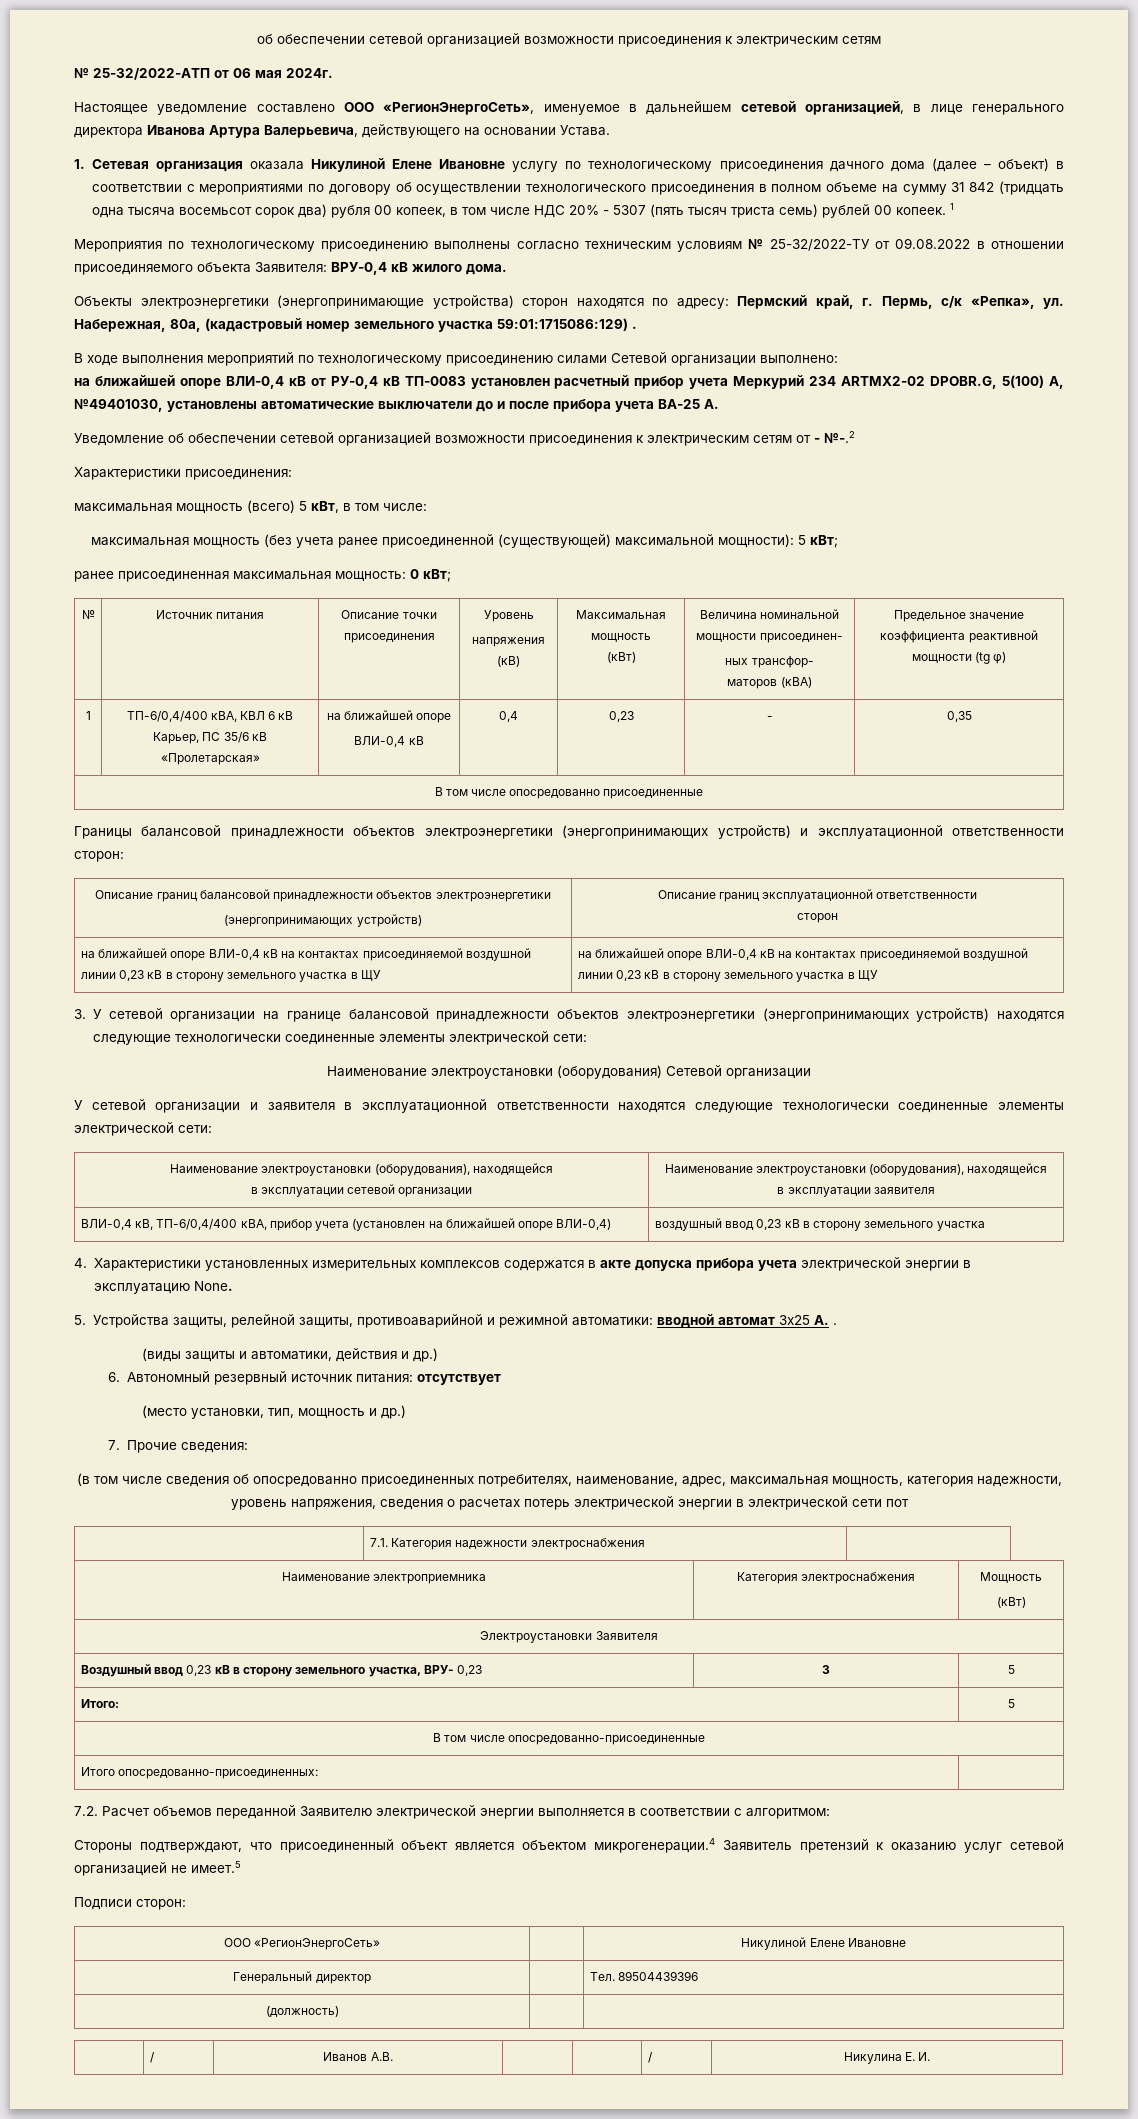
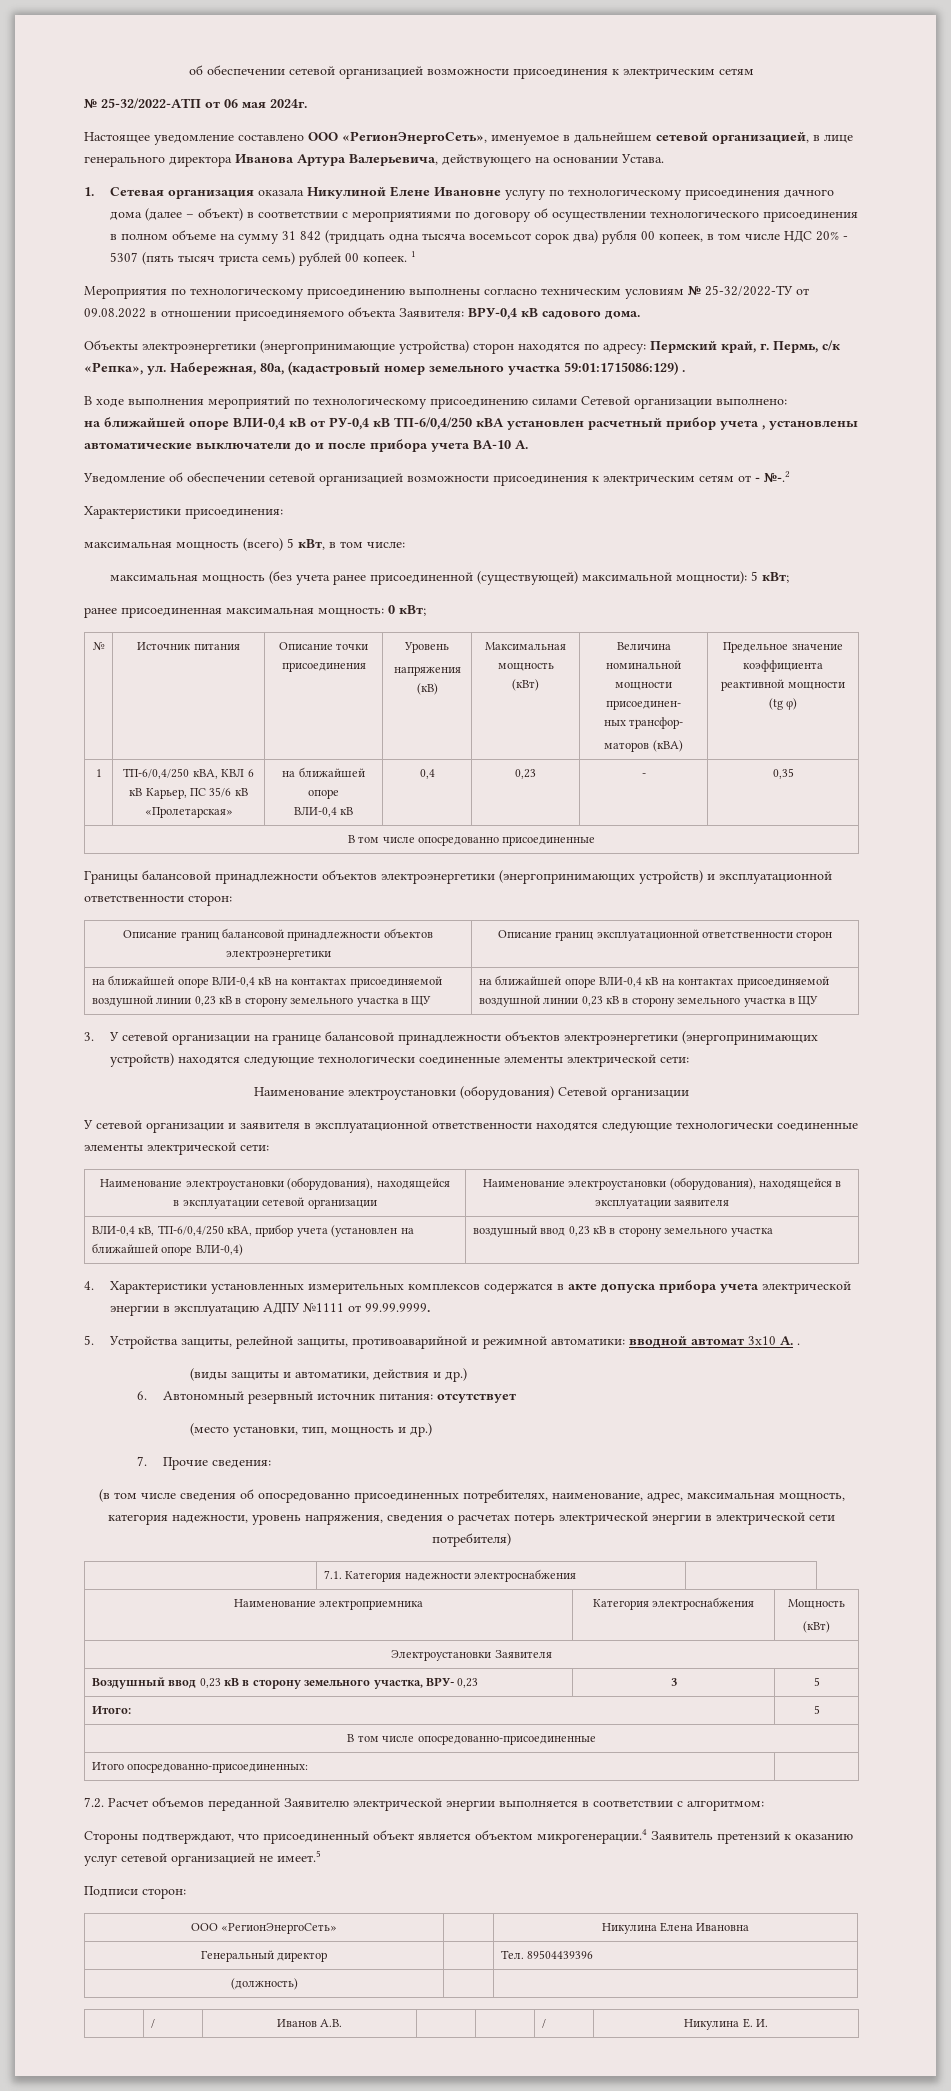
[412,264,462,272] жилого -> [542,310,601,320] садового
[404,376,466,386] ТП-0083 -> [394,417,504,430] ТП-6/0,4/250 кВА
[733,375,1065,389] [74,399,163,412] Меркурий 234 ARTMX2-02 DPOBR.G, 5(100) А, №49401030, -> [762,425,765,430] ,
[658,399,700,409] ВА-25 -> [473,440,511,449] ВА-10
[126,711,208,722] ТП-6/0,4/400 -> [123,768,190,779] ТП-6/0,4/250
[224,914,422,927] // (энергопринимающих устройств) -> (331, 955) none
(978, 895) // -> (793, 934) none
(1048, 1169) // -> (832, 1183) none
[156,1219,238,1230] ТП-6/0,4/400 -> [157,1225,224,1236] ТП-6/0,4/250
[193,1281,233,1291] None. -> [263,1302,431,1315] АДПУ №1111 от 99.99.9999.
[778,1315,810,1325] 3х25 -> [748,1336,777,1345] 3х10
[885,1499,909,1507] пот -> [432,1533,511,1547] потребителя)
[741,1937,906,1950] Никулиной Елене Ивановне -> [601,1922,750,1934] Никулина Елена Ивановна

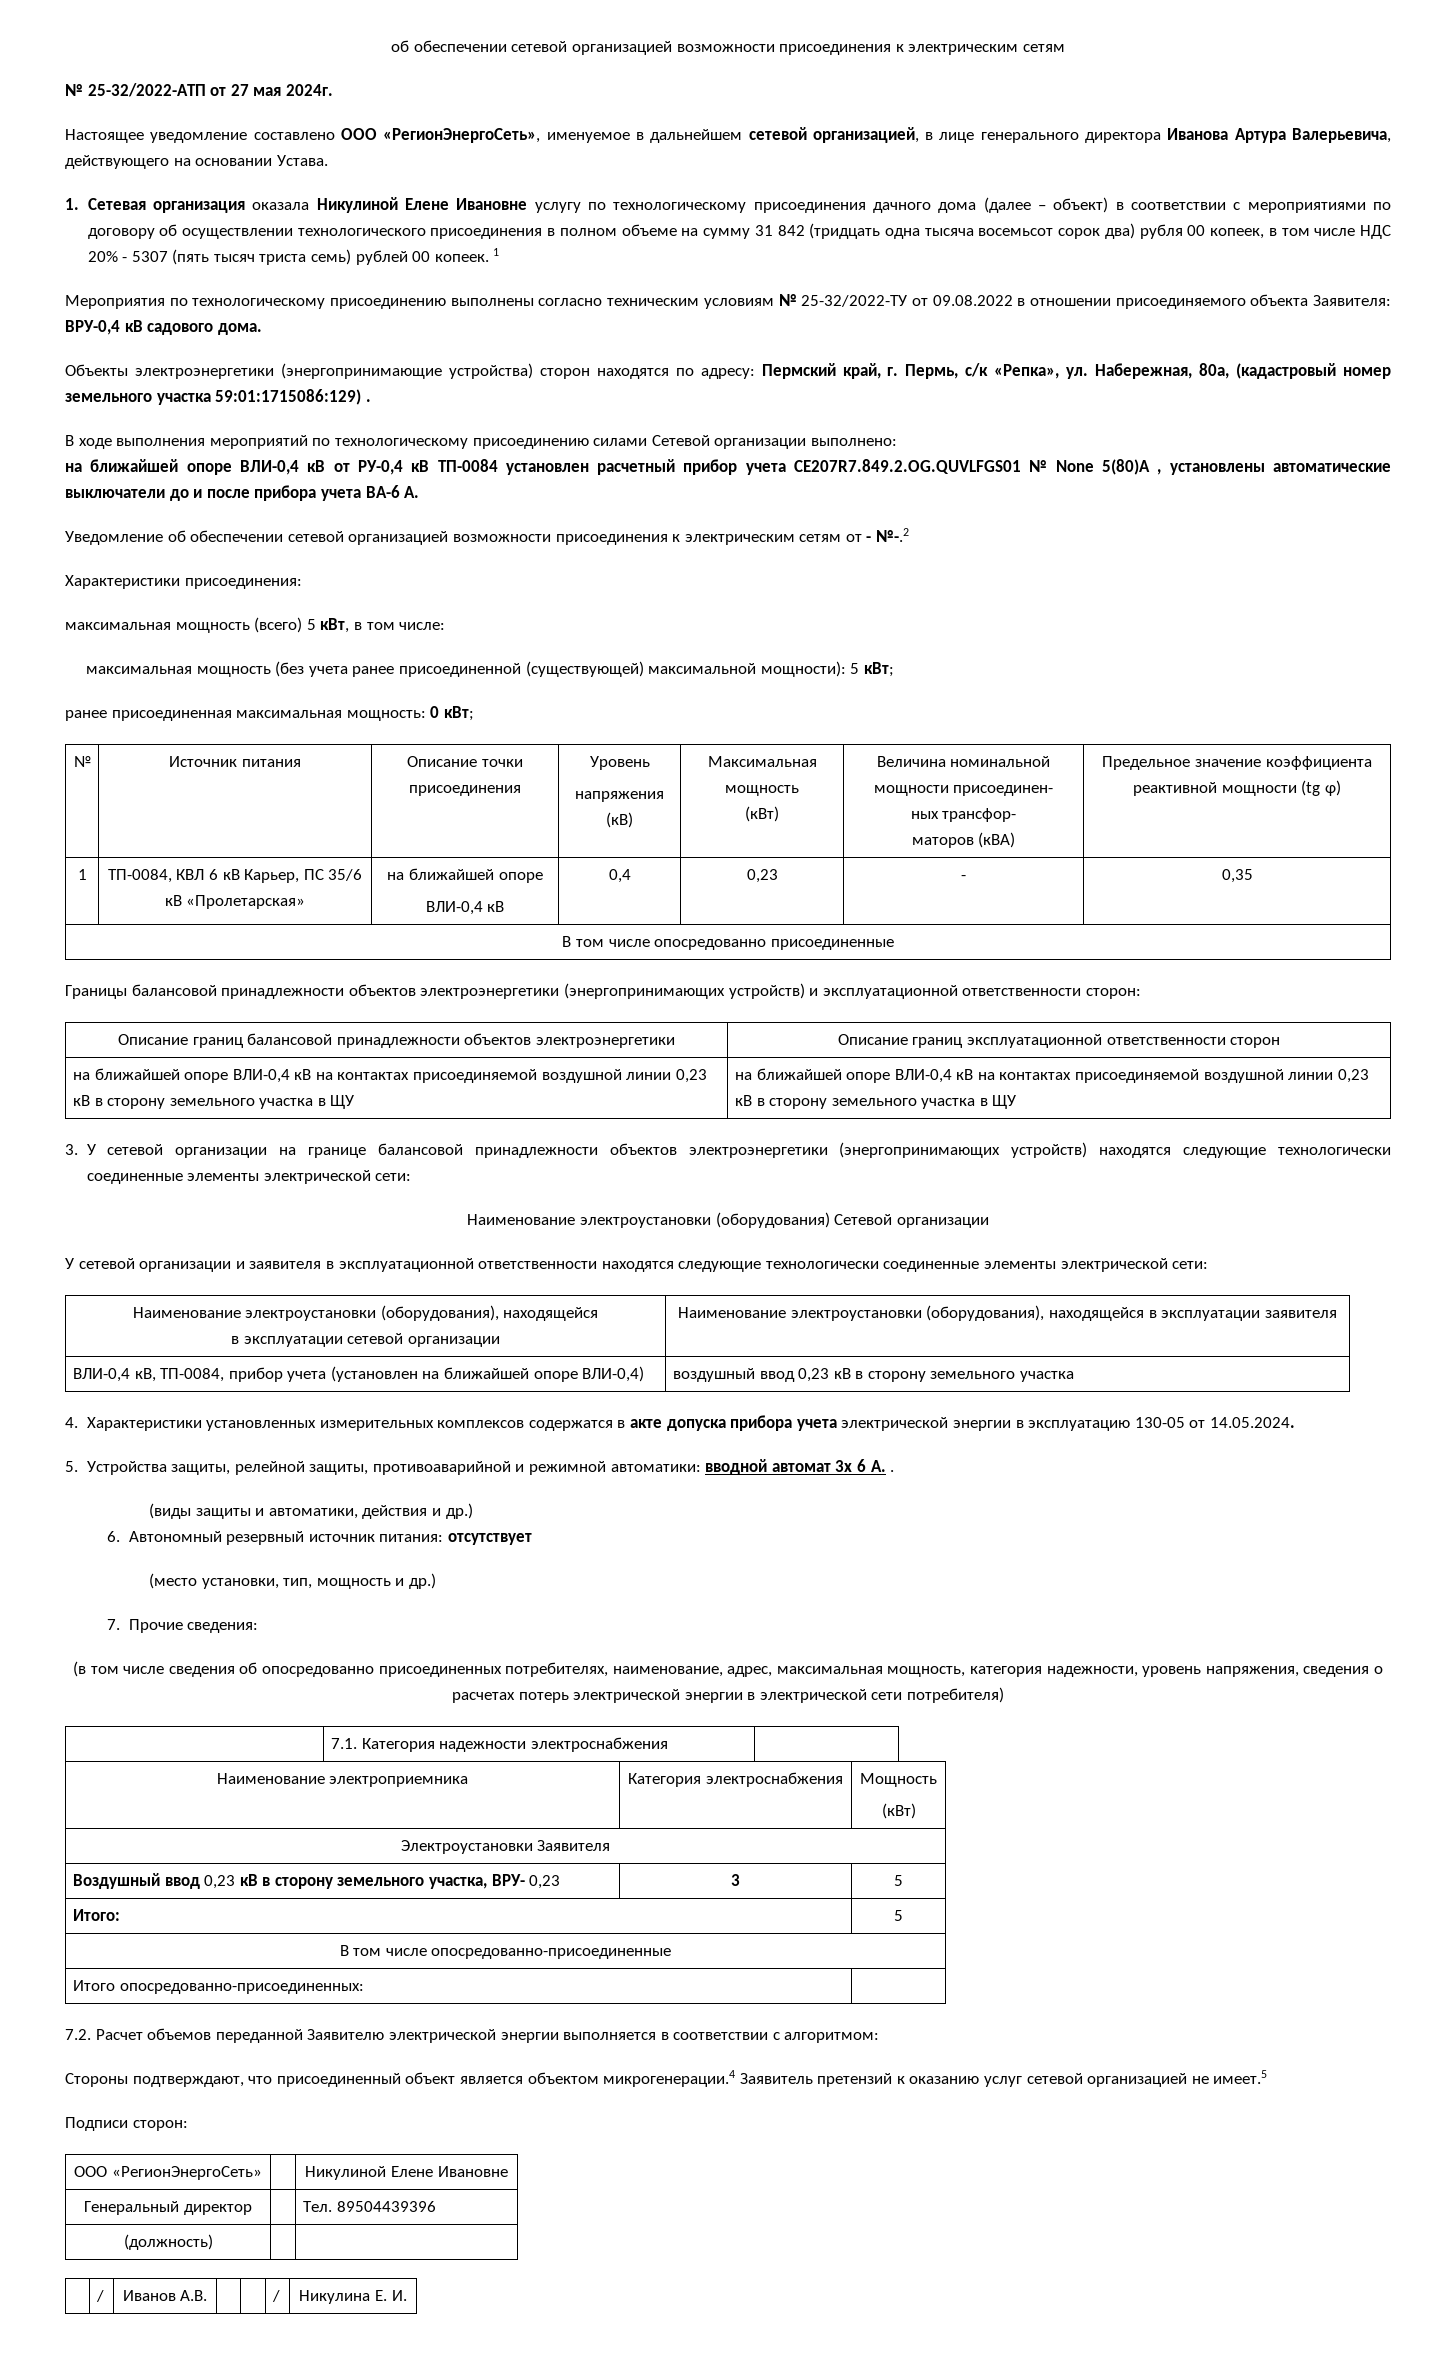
[224,99,238,108] 06 -> [230,84,249,96] 27
[394,417,504,430] ТП-6/0,4/250 кВА -> [437,459,498,472] ТП-0084
(759, 425) none -> [794,459,1151,475] СЕ207R7.849.2.OG.QUVLFGS01 № None 5(80)А
[473,440,511,449] ВА-10 -> [365,485,400,498] ВА-6
[123,768,218,779] ТП-6/0,4/250 кВА, -> [107,869,172,883] ТП-0084,
[157,1225,253,1236] ТП-6/0,4/250 кВА, -> [160,1368,225,1382] ТП-0084,
[263,1302,431,1315] АДПУ №1111 от 99.99.9999. -> [1134,1417,1295,1428] 130-05 от 14.05.2024.
[748,1336,777,1345] 3х10 -> [835,1459,866,1472] 3х 6
[601,1922,750,1934] Никулина Елена Ивановна -> [305,2166,508,2180] Никулиной Елене Ивановне

